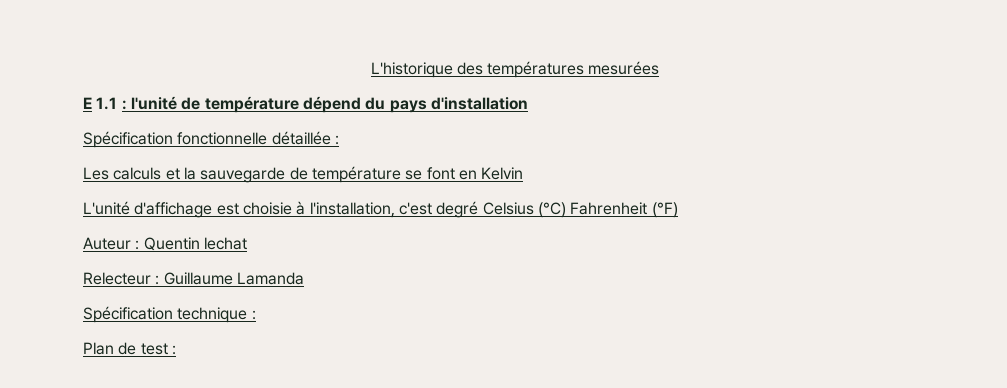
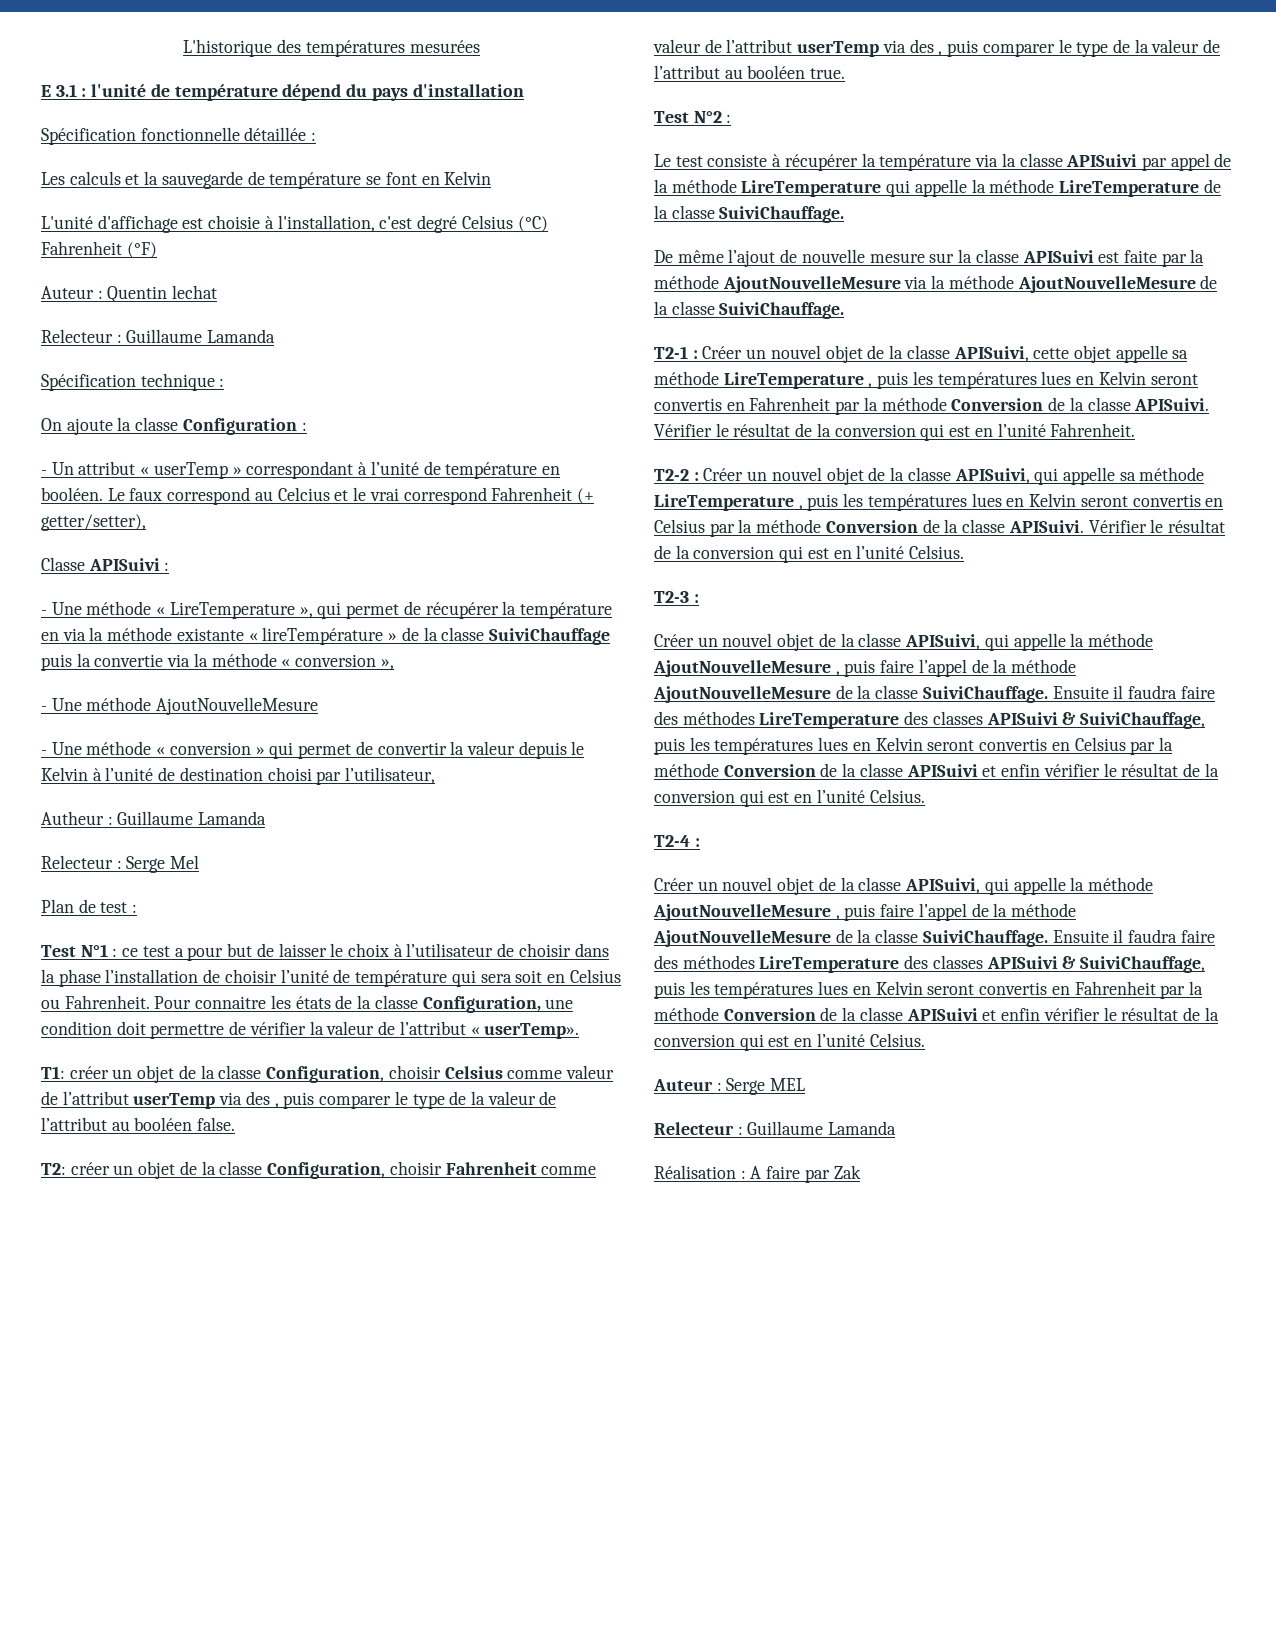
[96,97,118,110] 1.1 -> [55,84,77,97] 3.1
[83,342,176,355] Plan de test : -> [41,417,307,435] [41,461,560,479] [41,487,594,505] [41,514,146,531] [41,557,170,571] [41,601,612,619] [41,627,610,645] [41,653,394,671] [41,697,319,715] [41,741,585,759] [41,767,436,785] [41,811,267,825] [41,855,200,873] [41,899,138,913] [41,943,609,961] [41,969,621,987] [41,995,574,1013] [41,1021,580,1039] [41,1065,614,1083] [41,1091,557,1109] [41,1117,236,1131] [41,1161,597,1179] [653,39,1221,57] [654,65,846,79] [654,111,732,123] [654,153,1232,171] [654,179,1221,197] [654,205,845,223] [654,249,1205,267] [654,275,1218,293] [654,301,845,319] [654,345,1189,363] [654,371,1198,389] [654,397,1210,415] [654,423,1136,441] [654,467,1205,485] [654,493,1224,511] [654,519,1225,537] [654,545,965,563] [654,591,699,603] [654,633,1153,651] [653,659,1077,677] [653,685,1215,703] [654,711,1206,729] [654,737,1173,755] [654,763,1219,777] [654,789,925,807] [654,835,700,847] [654,877,1153,895] [653,903,1077,921] [653,929,1215,947] [654,955,1206,973] [654,981,1203,999] [654,1007,1219,1021] [654,1033,925,1051] [653,1078,806,1095] [654,1121,897,1135] [654,1165,861,1183] On ajoute la classe Configuration : // - Un attribut « userTemp » correspondant à l’unité de température en booléen. Le faux correspond au Celcius et le vrai correspond Fahrenheit (+ getter/setter), // Classe APISuivi : // - Une méthode « LireTemperature », qui permet de récupérer la température en via la méthode existante « lireTempérature » de la classe SuiviChauffage puis la convertie via la méthode « conversion », // - Une méthode AjoutNouvelleMesure // - Une méthode « conversion » qui permet de convertir la valeur depuis le Kelvin à l’unité de destination choisi par l’utilisateur, // Autheur : Guillaume Lamanda // Relecteur : Serge Mel // Plan de test : // Test N°1 : ce test a pour but de laisser le choix à l’utilisateur de choisir dans la phase l’installation de choisir l’unité de température qui sera soit en Celsius ou Fahrenheit. Pour connaitre les états de la classe Configuration, une condition doit permettre de vérifier la valeur de l’attribut « userTemp». // T1: créer un objet de la classe Configuration, choisir Celsius comme valeur de l’attribut userTemp via des , puis comparer le type de la valeur de l’attribut au booléen false. // T2: créer un objet de la classe Configuration, choisir Fahrenheit comme valeur de l’attribut userTemp via des , puis comparer le type de la valeur de l’attribut au booléen true. // Test N°2 : // Le test consiste à récupérer la température via la classe APISuivi par appel de la méthode LireTemperature qui appelle la méthode LireTemperature de la classe SuiviChauffage. // De même l’ajout de nouvelle mesure sur la classe APISuivi est faite par la méthode AjoutNouvelleMesure via la méthode AjoutNouvelleMesure de la classe SuiviChauffage. // T2-1 : Créer un nouvel objet de la classe APISuivi, cette objet appelle sa méthode LireTemperature , puis les températures lues en Kelvin seront convertis en Fahrenheit par la méthode Conversion de la classe APISuivi. Vérifier le résultat de la conversion qui est en l’unité Fahrenheit. // T2-2 : Créer un nouvel objet de la classe APISuivi, qui appelle sa méthode LireTemperature , puis les températures lues en Kelvin seront convertis en Celsius par la méthode Conversion de la classe APISuivi. Vérifier le résultat de la conversion qui est en l’unité Celsius. // T2-3 : // Créer un nouvel objet de la classe APISuivi, qui appelle la méthode AjoutNouvelleMesure , puis faire l’appel de la méthode AjoutNouvelleMesure de la classe SuiviChauffage. Ensuite il faudra faire des méthodes LireTemperature des classes APISuivi & SuiviChauffage, puis les températures lues en Kelvin seront convertis en Celsius par la méthode Conversion de la classe APISuivi et enfin vérifier le résultat de la conversion qui est en l’unité Celsius. // T2-4 : // Créer un nouvel objet de la classe APISuivi, qui appelle la méthode AjoutNouvelleMesure , puis faire l’appel de la méthode AjoutNouvelleMesure de la classe SuiviChauffage. Ensuite il faudra faire des méthodes LireTemperature des classes APISuivi & SuiviChauffage, puis les températures lues en Kelvin seront convertis en Fahrenheit par la méthode Conversion de la classe APISuivi et enfin vérifier le résultat de la conversion qui est en l’unité Celsius. // Auteur : Serge MEL // Relecteur : Guillaume Lamanda // Réalisation : A faire par Zak

